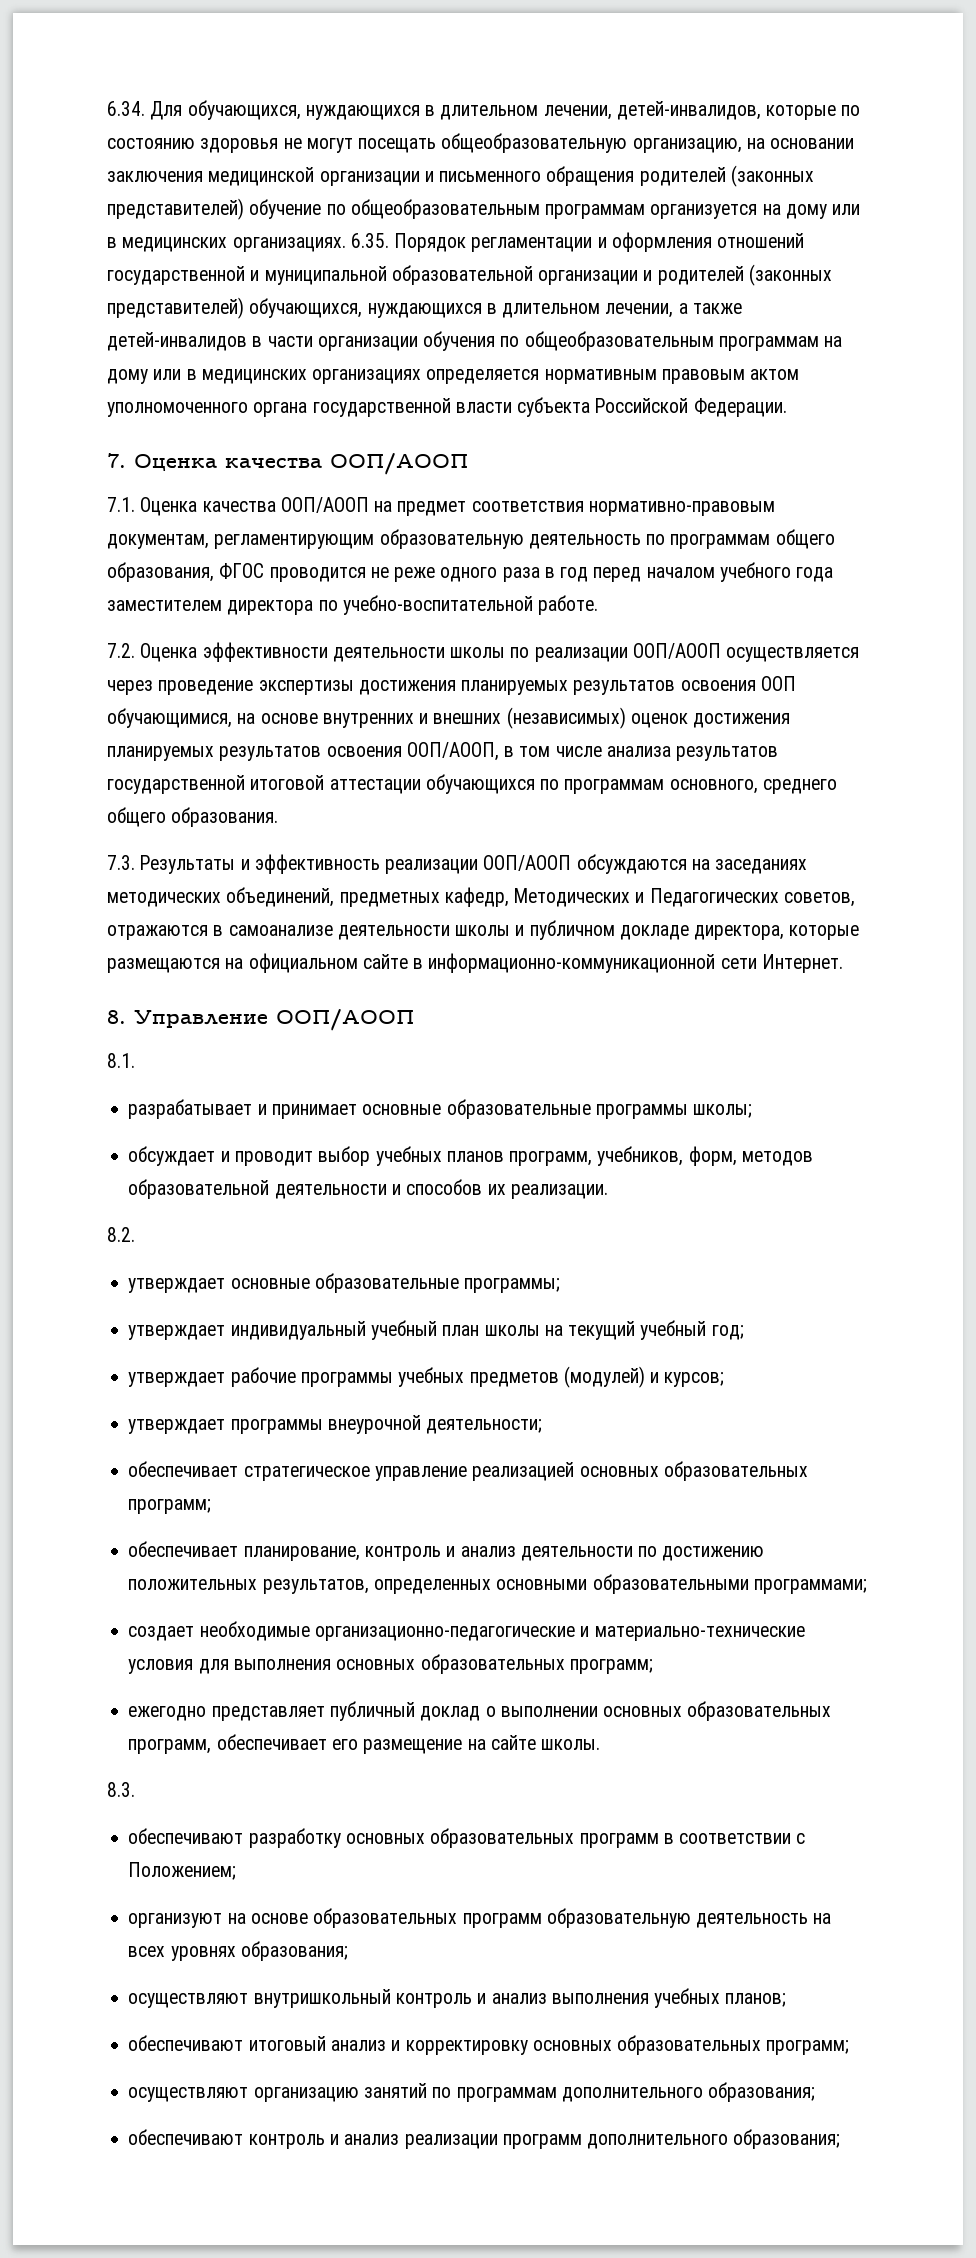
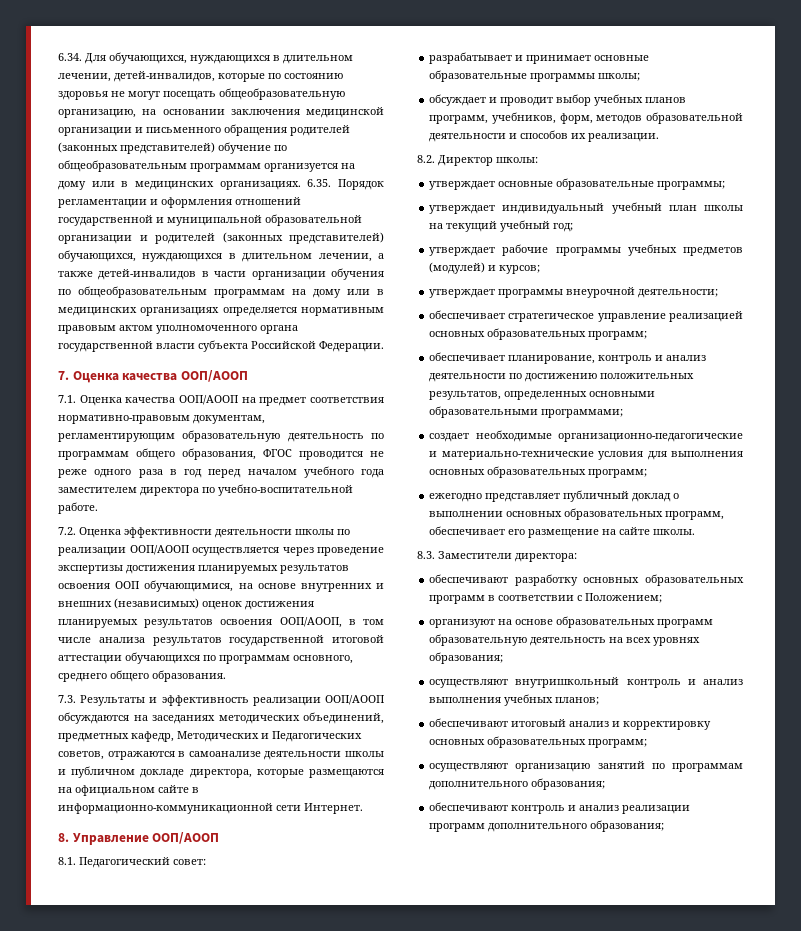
(135, 1060) none -> [79,857,206,868] Педагогический совет:
(135, 1234) none -> [438,155,538,166] Директор школы:
(135, 1789) none -> [438,551,577,562] Заместители директора:

